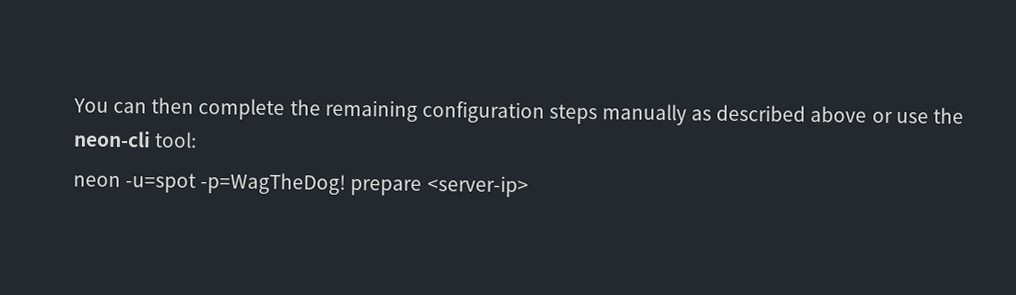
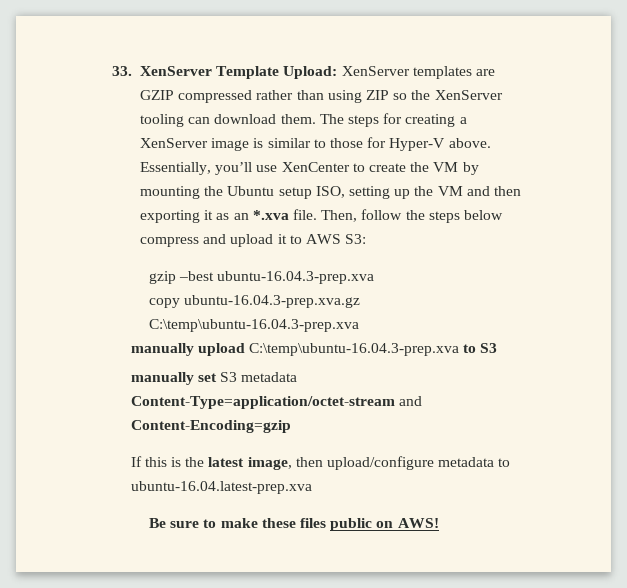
[73,97,964,126] [73,130,198,148] [73,172,529,198] You can then complete the remaining configuration steps manually as described above or use the // neon-cli tool: // neon -u=spot -p=WagTheDog! prepare <server-ip> -> [112,66,496,79] [140,90,503,103] [140,113,467,127] [140,137,491,151] [140,162,479,175] [140,186,521,199] [140,209,503,223] [140,234,367,247] [149,271,375,284] [149,295,361,308] [149,319,360,332] [130,343,498,356] [130,372,298,385] [130,396,422,409] [130,420,291,433] [130,456,511,470] [130,481,312,494] [149,518,439,531] 33. XenServer Template Upload: XenServer templates are GZIP compressed rather than using ZIP so the XenServer tooling can download them. The steps for creating a XenServer image is similar to those for Hyper-V above. Essentially, you’ll use XenCenter to create the VM by mounting the Ubuntu setup ISO, setting up the VM and then exporting it as an *.xva file. Then, follow the steps below compress and upload it to AWS S3: // gzip –best ubuntu-16.04.3-prep.xva // copy ubuntu-16.04.3-prep.xva.gz C:\temp\ubuntu-16.04.3-prep.xva // manually upload C:\temp\ubuntu-16.04.3-prep.xva to S3 // manually set S3 metadata Content-Type=application/octet-stream and Content-Encoding=gzip // If this is the latest image, then upload/configure metadata to ubuntu-16.04.latest-prep.xva // Be sure to make these files public on AWS!

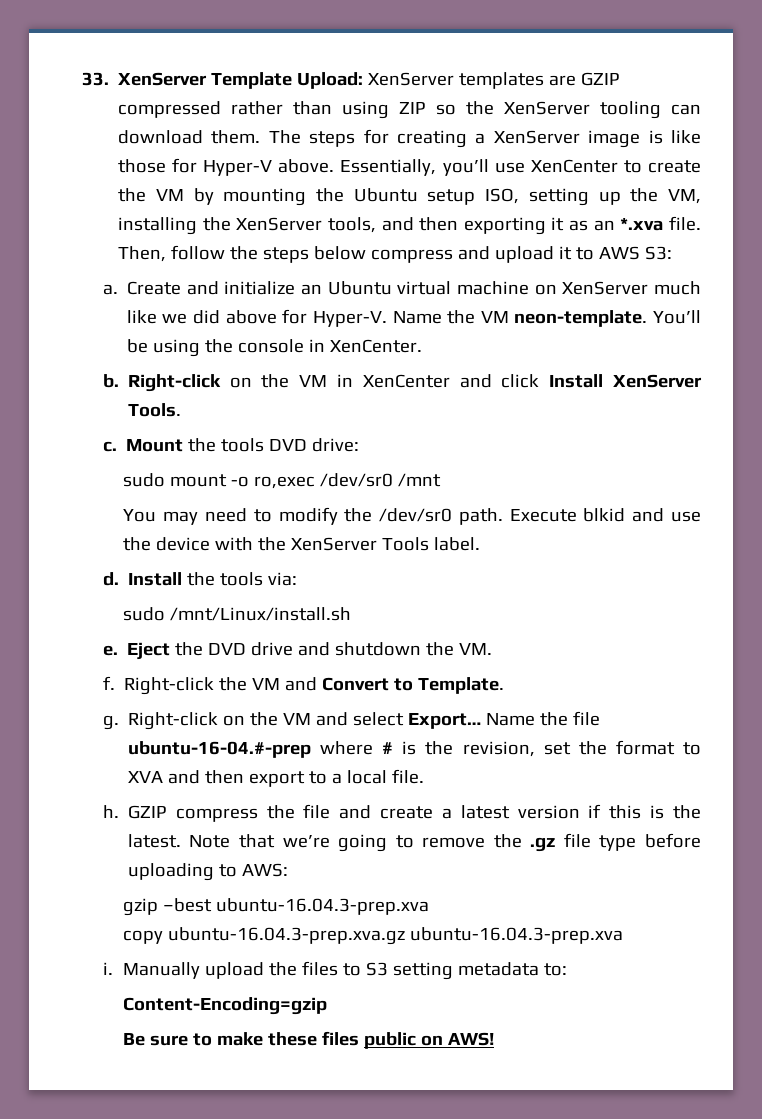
[267,138,326,148] similar to -> [670,130,701,144] like
[437,186,463,196] VM -> [668,189,701,204] [118,217,376,235] VM, installing the XenServer tools,
(367, 239) none -> [102,281,701,295] [126,309,701,327] [126,339,422,357] [102,374,703,392] [127,403,181,417] [102,438,359,452] [123,473,442,489] [123,507,701,525] [123,537,481,551] [102,572,297,586] [123,607,352,621] [102,642,492,660] [102,676,504,695] [102,711,600,730] [127,740,702,758] [127,769,424,787] [102,804,701,822] [127,833,702,852] [127,863,288,881] // a. Create and initialize an Ubuntu virtual machine on XenServer much like we did above for Hyper-V. Name the VM neon-template. You’ll be using the console in XenCenter. // b. Right-click on the VM in XenCenter and click Install XenServer Tools. // c. Mount the tools DVD drive: // sudo mount -o ro,exec /dev/sr0 /mnt // You may need to modify the /dev/sr0 path. Execute blkid and use the device with the XenServer Tools label. // d. Install the tools via: // sudo /mnt/Linux/install.sh // e. Eject the DVD drive and shutdown the VM. // f. Right-click the VM and Convert to Template. // g. Right-click on the VM and select Export… Name the file ubuntu-16-04.#-prep where # is the revision, set the format to XVA and then export to a local file. // h. GZIP compress the file and create a latest version if this is the latest. Note that we’re going to remove the .gz file type before uploading to AWS:
[149,319,360,332] [130,343,498,356] [130,372,298,385] [130,396,422,409] [130,420,291,433] [130,456,511,470] [130,481,312,494] C:\temp\ubuntu-16.04.3-prep.xva // manually upload C:\temp\ubuntu-16.04.3-prep.xva to S3 // manually set S3 metadata Content-Type=application/octet-stream and Content-Encoding=gzip // If this is the latest image, then upload/configure metadata to ubuntu-16.04.latest-prep.xva -> [410,927,624,944] [102,961,568,980] [123,997,328,1015] ubuntu-16.04.3-prep.xva // i. Manually upload the files to S3 setting metadata to: // Content-Encoding=gzip

